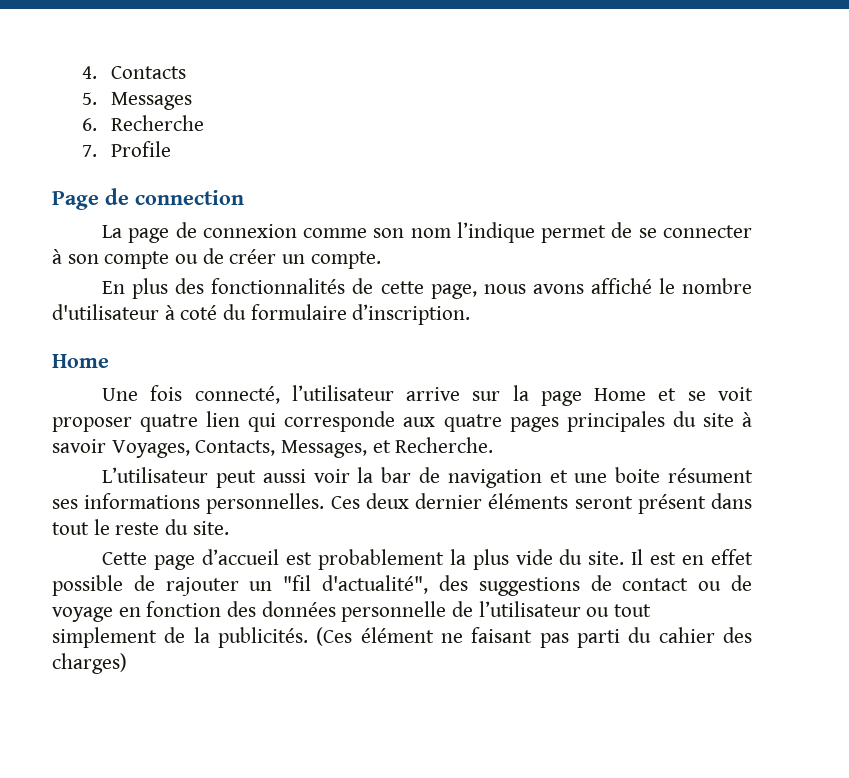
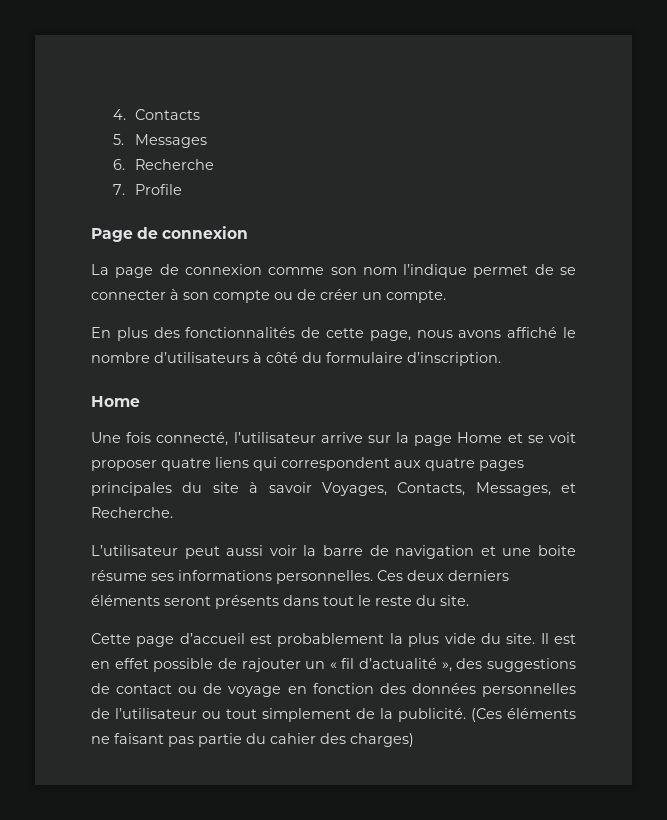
[135,190,244,205] connection -> [162,226,249,239] connexion
[52,304,218,320] d'utilisateur à coté -> [154,352,298,363] d’utilisateurs à côté
[206,411,396,432] lien qui corresponde -> [215,457,390,471] liens qui correspondent
[381,467,412,483] bar -> [323,545,363,556] barre
[668,468,753,483] résument -> [91,570,147,581] résume
[415,493,483,509] dernier -> [448,570,509,581] derniers
[637,494,706,514] présent -> [215,595,279,609] présents
[283,575,429,594] "fil d'actualité", -> [329,658,452,672] « fil d’actualité »,
[341,601,447,622] personnelle -> [481,683,576,697] personnelles
[218,627,434,648] publicités. (Ces élément -> [398,708,576,722] publicité. (Ces éléments
[576,629,620,648] parti -> [198,733,242,747] partie

